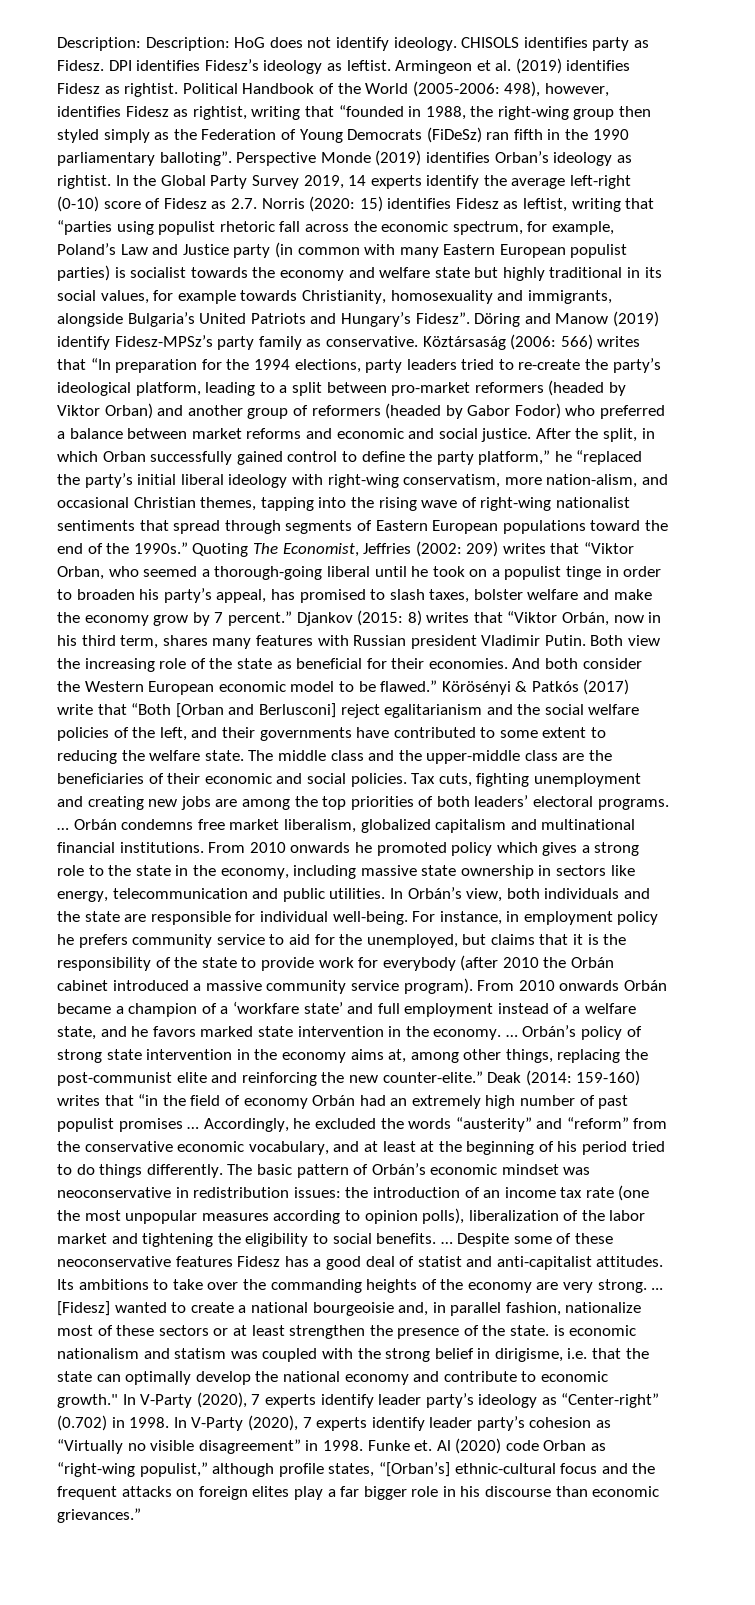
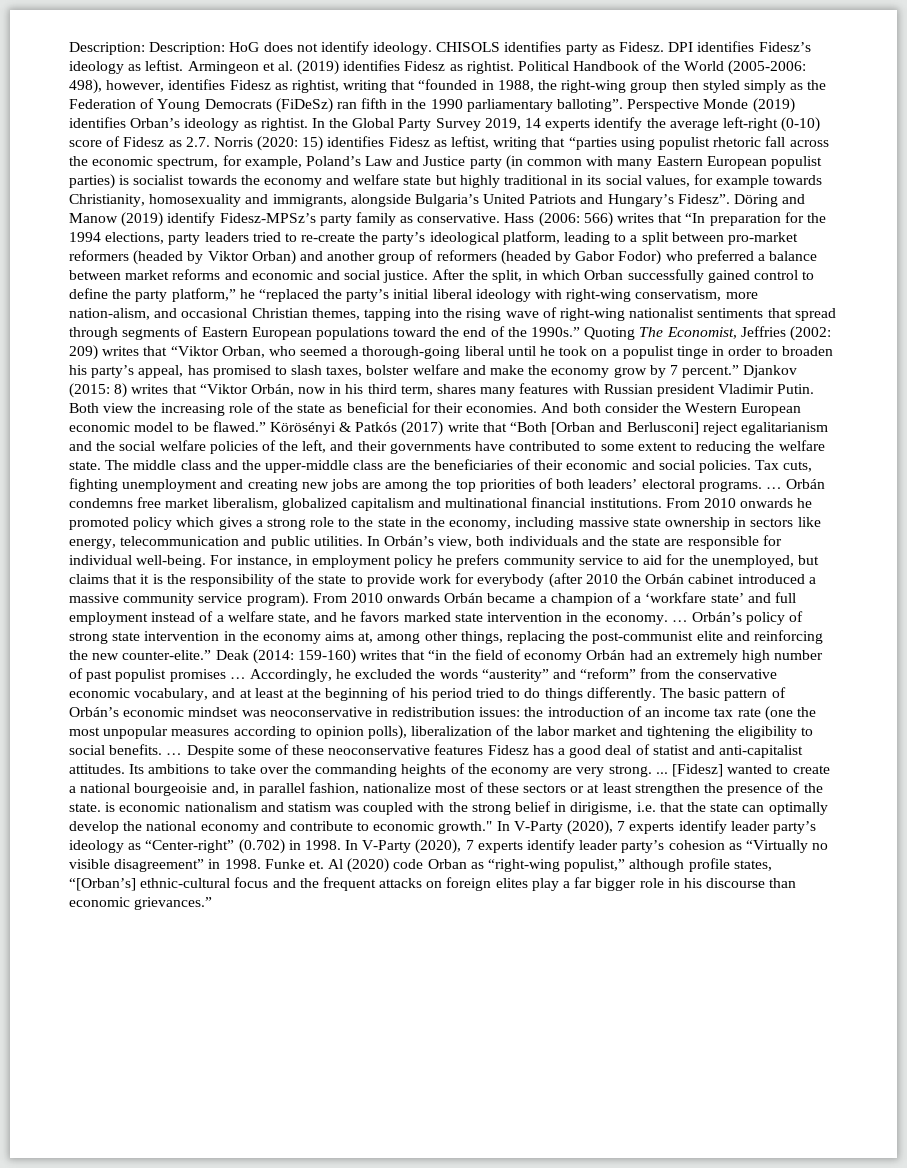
[422,336,506,350] Köztársaság -> [504,213,535,223] Hass

